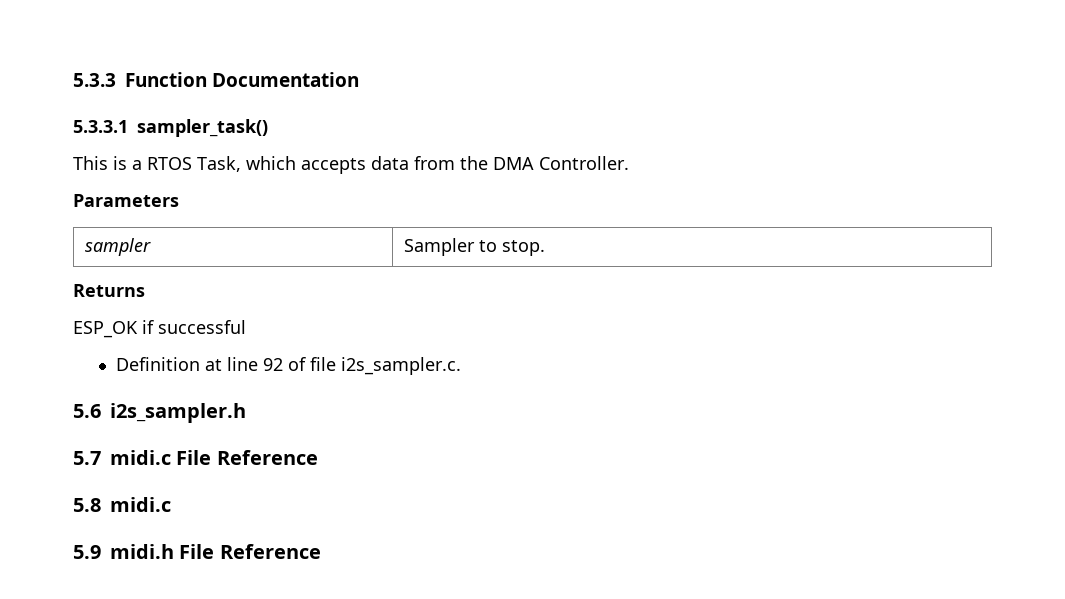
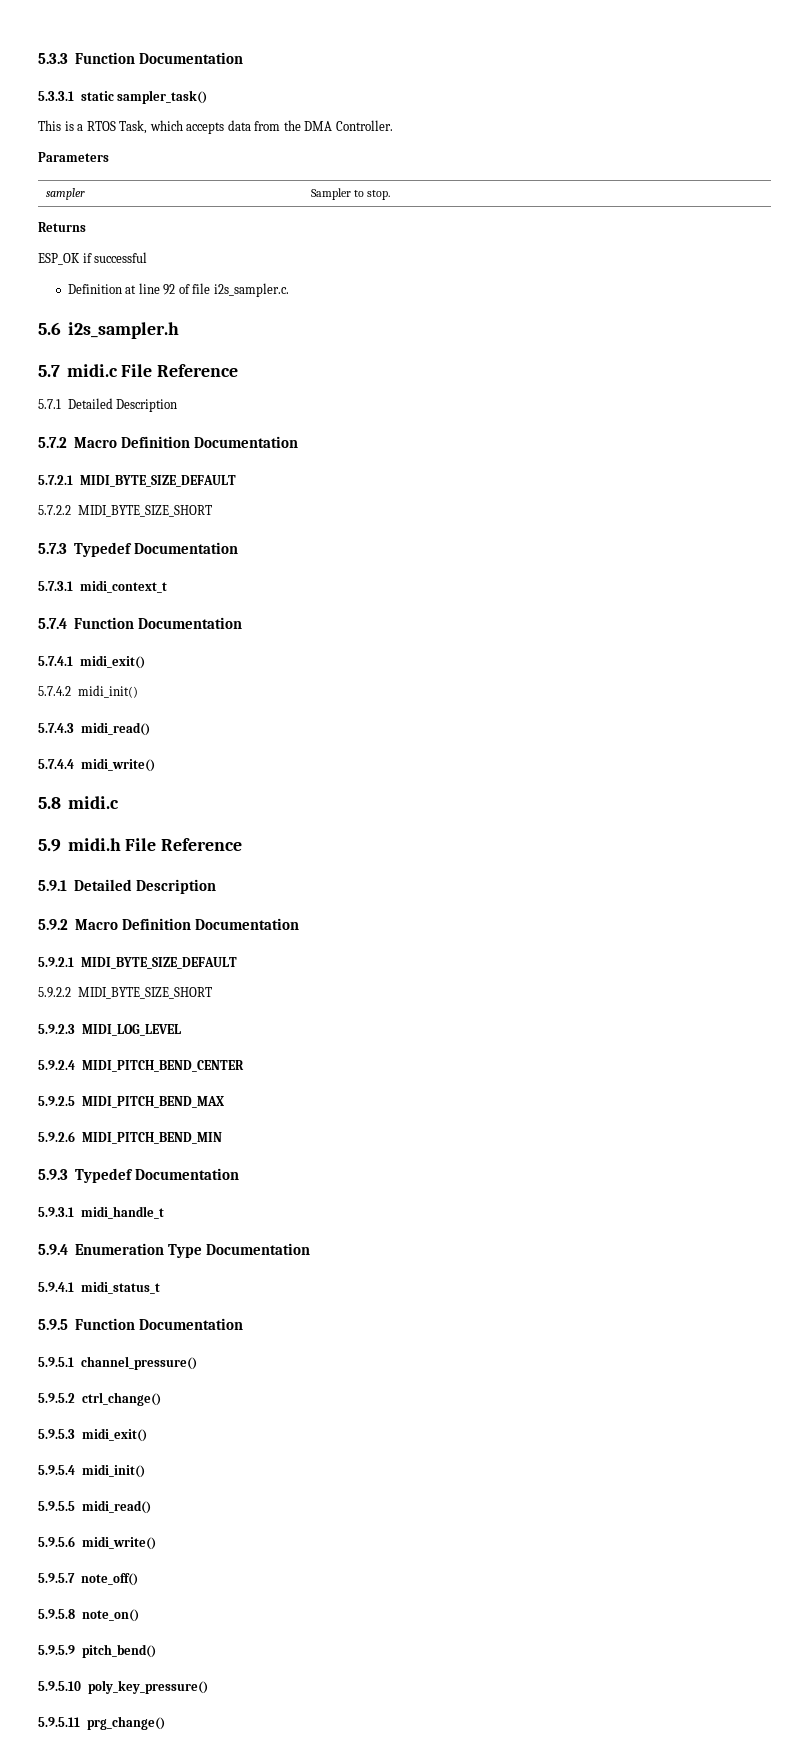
(128, 126) none -> [80,91,114,101] static
(318, 457) none -> [38,398,178,412] [38,436,298,448] [38,475,236,487] [38,505,212,517] [38,542,238,557] [38,580,167,593] [38,617,242,629] [38,655,145,669] [38,685,138,698] [38,722,150,736] [38,758,155,772] // 5.7.1 Detailed Description // 5.7.2 Macro Definition Documentation // 5.7.2.1 MIDI_BYTE_SIZE_DEFAULT // 5.7.2.2 MIDI_BYTE_SIZE_SHORT // 5.7.3 Typedef Documentation // 5.7.3.1 midi_context_t // 5.7.4 Function Documentation // 5.7.4.1 midi_exit() // 5.7.4.2 midi_init() // 5.7.4.3 midi_read() // 5.7.4.4 midi_write()
(321, 551) none -> [38,879,216,894] [38,918,299,930] [38,957,237,969] [38,987,212,999] [38,1024,181,1036] [38,1060,244,1072] [38,1096,224,1108] [38,1131,222,1144] [38,1168,239,1183] [38,1206,164,1219] [38,1243,310,1258] [38,1281,160,1294] [38,1318,243,1330] [38,1356,197,1370] [38,1392,161,1406] [38,1428,147,1442] [38,1464,145,1478] [38,1500,151,1514] [38,1536,156,1550] [38,1573,138,1586] [38,1609,139,1622] [38,1644,156,1658] [38,1680,208,1694] [38,1716,165,1730] // 5.9.1 Detailed Description // 5.9.2 Macro Definition Documentation // 5.9.2.1 MIDI_BYTE_SIZE_DEFAULT // 5.9.2.2 MIDI_BYTE_SIZE_SHORT // 5.9.2.3 MIDI_LOG_LEVEL // 5.9.2.4 MIDI_PITCH_BEND_CENTER // 5.9.2.5 MIDI_PITCH_BEND_MAX // 5.9.2.6 MIDI_PITCH_BEND_MIN // 5.9.3 Typedef Documentation // 5.9.3.1 midi_handle_t // 5.9.4 Enumeration Type Documentation // 5.9.4.1 midi_status_t // 5.9.5 Function Documentation // 5.9.5.1 channel_pressure() // 5.9.5.2 ctrl_change() // 5.9.5.3 midi_exit() // 5.9.5.4 midi_init() // 5.9.5.5 midi_read() // 5.9.5.6 midi_write() // 5.9.5.7 note_off() // 5.9.5.8 note_on() // 5.9.5.9 pitch_bend() // 5.9.5.10 poly_key_pressure() // 5.9.5.11 prg_change()

